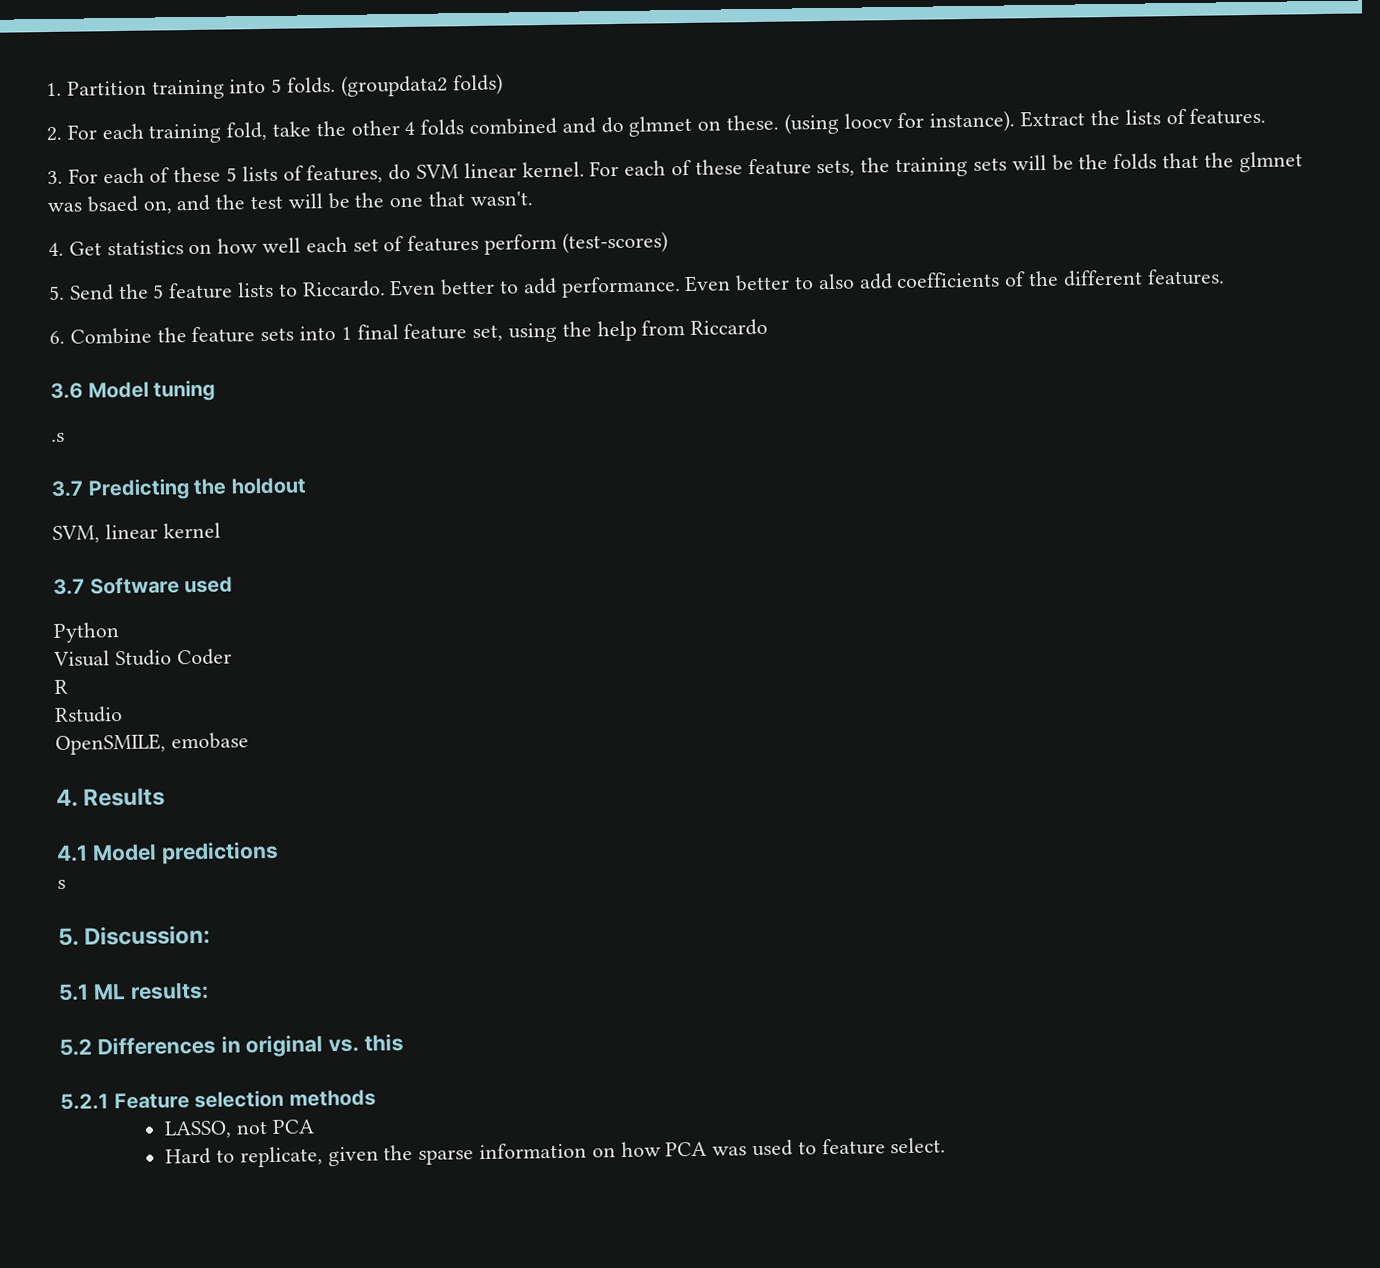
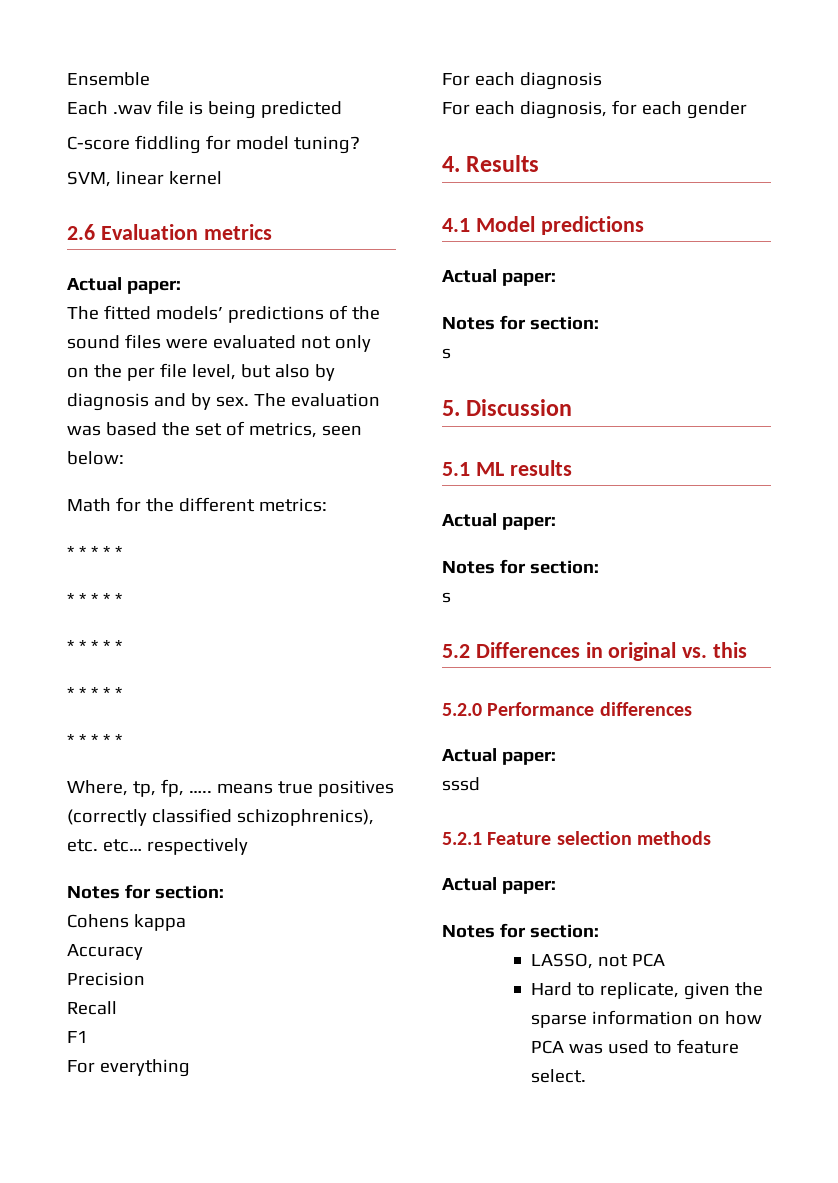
[46,73,503,100] [46,107,1267,144] [47,151,1303,185] [47,191,533,214] [48,231,668,257] [49,268,1225,301] [49,318,769,345] [50,379,216,402] [51,432,65,443] [51,477,306,501] [52,522,221,544] [53,576,234,595] [53,622,120,643] [53,648,232,668] [54,679,68,694] [54,706,123,723] [55,732,249,755] 1. Partition training into 5 folds. (groupdata2 folds) // 2. For each training fold, take the other 4 folds combined and do glmnet on these. (using loocv for instance). Extract the lists of features. // 3. For each of these 5 lists of features, do SVM linear kernel. For each of these feature sets, the training sets will be the folds that the glmnet was bsaed on, and the test will be the one that wasn't. // 4. Get statistics on how well each set of features perform (test-scores) // 5. Send the 5 feature lists to Riccardo. Even better to add performance. Even better to also add coefficients of the different features. // 6. Combine the feature sets into 1 final feature set, using the help from Riccardo // 3.6 Model tuning // .s // 3.7 Predicting the holdout // SVM, linear kernel // 3.7 Software used // Python // Visual Studio Coder // R // Rstudio // OpenSMILE, emobase -> [67,72,150,86] [67,100,342,119] [67,135,360,154] [67,171,222,187] [67,224,272,240] [67,277,181,294] [67,305,380,323] [67,334,371,352] [67,363,335,381] [67,393,380,411] [67,421,362,438] [67,451,124,465] [67,497,327,512] [67,546,122,558] [67,593,122,605] [67,640,122,652] [67,687,122,699] [67,734,122,746] [67,779,394,797] [67,808,374,826] [67,838,248,855] [67,884,224,899] [67,914,186,931] [67,944,143,960] [67,972,145,986] [67,1001,117,1015] [67,1031,88,1043] [67,1059,190,1077] [442,72,602,90] [442,100,747,119] Ensemble // Each .wav file is being predicted // C-score fiddling for model tuning? // SVM, linear kernel // 2.6 Evaluation metrics // Actual paper: // The fitted models’ predictions of the sound files were evaluated not only on the per file level, but also by diagnosis and by sex. The evaluation was based the set of metrics, seen below: // Math for the different metrics: // * * * * * // * * * * * // * * * * * // * * * * * // * * * * * // Where, tp, fp, ….. means true positives (correctly classified schizophrenics), etc. etc… respectively // Notes for section: // Cohens kappa // Accuracy // Precision // Recall // F1 // For everything // For each diagnosis // For each diagnosis, for each gender
(279, 852) none -> [442,269,556,286] [442,315,599,330] // Actual paper: // Notes for section:
[84,924,211,946] Discussion: -> [466,399,573,416] Discussion
[129,981,209,1000] results: -> [509,460,572,476] [442,513,556,530] [442,559,599,574] [442,592,451,603] results // Actual paper: // Notes for section: // s
(405, 1042) none -> [442,702,692,716] [442,748,556,765] [442,777,480,791] // 5.2.0 Performance differences // Actual paper: // sssd
(376, 1098) none -> [442,877,556,894] [442,923,599,938] // Actual paper: // Notes for section:

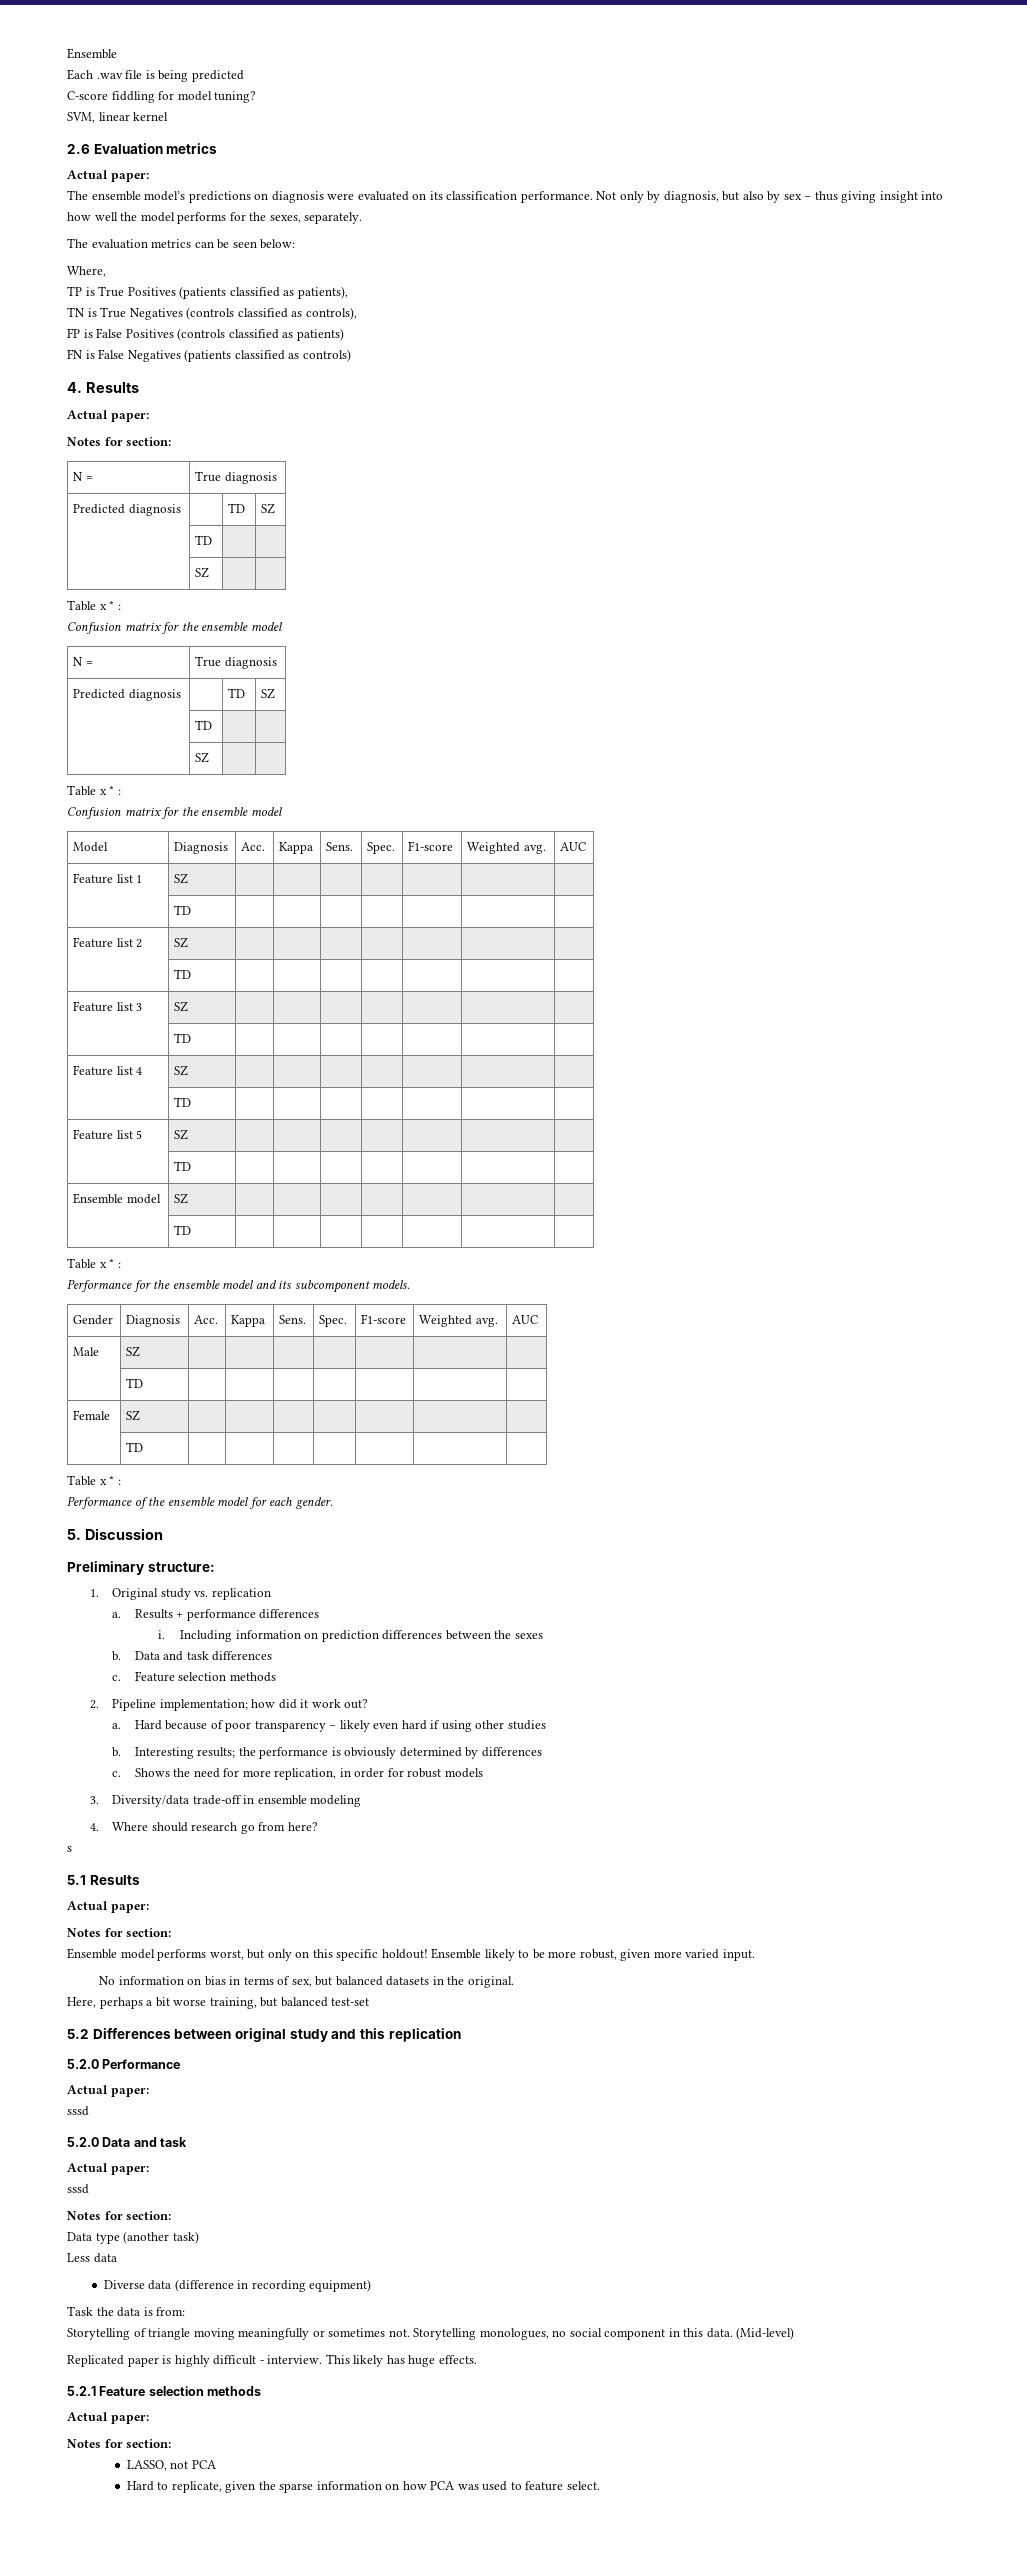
[103,305,380,323] [67,334,371,352] [67,363,335,381] [67,393,380,411] [67,421,362,438] [67,451,124,465] [67,497,327,512] [67,546,122,558] [67,593,122,605] [67,640,122,652] [67,687,122,699] [67,734,122,746] [67,779,394,797] [67,808,374,826] [67,838,248,855] [67,884,224,899] [67,914,186,931] [67,944,143,960] [67,972,145,986] [67,1001,117,1015] [67,1031,88,1043] [67,1059,190,1077] [442,72,602,90] [442,100,747,119] [442,155,540,172] [442,216,644,235] [442,269,556,286] [442,315,599,330] [442,348,451,359] [442,399,573,416] [442,460,572,476] [442,513,556,530] [442,559,599,574] [442,592,451,603] [442,642,748,661] [442,702,692,716] [442,748,556,765] [442,777,480,791] fitted models’ predictions of the sound files were evaluated not only on the per file level, but also by diagnosis and by sex. The evaluation was based the set of metrics, seen below: // Math for the different metrics: // * * * * * // * * * * * // * * * * * // * * * * * // * * * * * // Where, tp, fp, ….. means true positives (correctly classified schizophrenics), etc. etc… respectively // Notes for section: // Cohens kappa // Accuracy // Precision // Recall // F1 // For everything // For each diagnosis // For each diagnosis, for each gender // 4. Results // 4.1 Model predictions // Actual paper: // Notes for section: // s // 5. Discussion // 5.1 ML results // Actual paper: // Notes for section: // s // 5.2 Differences in original vs. this // 5.2.0 Performance differences // Actual paper: // sssd -> [91,191,944,203] [67,212,363,224] [67,238,296,249] [67,266,106,277] [67,286,348,299] [67,307,357,320] [67,328,344,341] [67,349,351,362] [67,382,139,393] [67,410,149,422] [67,437,172,446] [73,472,93,481] [195,471,277,484] [73,504,181,516] [228,503,246,513] [261,503,276,514] [195,535,213,545] [195,567,210,578] [67,600,121,611] [67,622,283,634] [73,657,93,666] [195,656,277,669] [73,689,181,701] [228,688,246,698] [261,688,276,699] [195,720,213,730] [195,752,210,763] [67,785,121,796] [67,807,283,819] [73,842,109,852] [174,842,229,854] [241,842,266,851] [279,842,314,854] [326,842,354,851] [367,842,396,854] [408,841,454,851] [467,842,546,854] [560,842,587,851] [73,873,143,884] [174,873,189,884] [174,905,192,915] [73,937,143,948] [174,937,189,948] [174,969,192,979] [73,1001,143,1012] [174,1001,189,1012] [174,1033,192,1043] [73,1065,143,1076] [174,1065,189,1076] [174,1097,192,1107] [73,1129,143,1140] [174,1129,189,1140] [174,1161,192,1171] [73,1193,161,1204] [174,1193,189,1204] [174,1225,192,1235] [67,1258,121,1269] [67,1279,411,1293] [73,1315,114,1325] [126,1315,181,1327] [194,1315,219,1324] [231,1315,266,1327] [279,1315,307,1324] [319,1315,348,1327] [361,1314,407,1324] [419,1315,498,1327] [512,1315,539,1324] [73,1347,100,1356] [126,1346,141,1357] [126,1378,144,1388] [73,1410,111,1420] [126,1410,141,1421] [126,1442,144,1452] [67,1475,121,1486] [67,1496,333,1509] [67,1528,163,1540] [67,1561,215,1575] [89,1588,271,1600] [112,1609,320,1621] [157,1630,543,1642] [112,1651,273,1661] [112,1671,276,1682] [89,1699,369,1711] [112,1720,546,1732] [112,1747,542,1759] [112,1768,483,1780] [89,1795,362,1807] [89,1822,318,1834] [67,1846,72,1852] [67,1875,140,1885] [67,1901,149,1913] [67,1928,172,1937] [67,1948,755,1961] [99,1976,514,1988] [67,1997,370,2009] [67,2028,461,2042] [67,2059,181,2069] [67,2085,149,2097] [67,2106,89,2116] [67,2137,188,2147] [67,2163,149,2175] [67,2184,89,2194] [67,2211,172,2220] [67,2231,199,2244] [67,2253,117,2263] [103,2279,372,2292] [67,2306,186,2317] [67,2327,795,2340] [67,2354,477,2367] ensemble model’s predictions on diagnosis were evaluated on its classification performance. Not only by diagnosis, but also by sex – thus giving insight into how well the model performs for the sexes, separately. // The evaluation metrics can be seen below: // Where, // TP is True Positives (patients classified as patients), // TN is True Negatives (controls classified as controls), // FP is False Positives (controls classified as patients) // FN is False Negatives (patients classified as controls) // 4. Results // Actual paper: // Notes for section: // N = | True diagnosis // Predicted diagnosis | | TD | SZ // | TD | | // | SZ | | // Table x * : // Confusion matrix for the ensemble model // N = | True diagnosis // Predicted diagnosis | | TD | SZ // | TD | | // | SZ | | // Table x * : // Confusion matrix for the ensemble model // Model | Diagnosis | Acc. | Kappa | Sens. | Spec. | F1-score | Weighted avg. | AUC // Feature list 1 | SZ | | | | | | | // | TD | | | | | | | // Feature list 2 | SZ | | | | | | | // | TD | | | | | | | // Feature list 3 | SZ | | | | | | | // | TD | | | | | | | // Feature list 4 | SZ | | | | | | | // | TD | | | | | | | // Feature list 5 | SZ | | | | | | | // | TD | | | | | | | // Ensemble model | SZ | | | | | | | // | TD | | | | | | | // Table x * : // Performance for the ensemble model and its subcomponent models. // Gender | Diagnosis | Acc. | Kappa | Sens. | Spec. | F1-score | Weighted avg. | AUC // Male | SZ | | | | | | | // | TD | | | | | | | // Female | SZ | | | | | | | // | TD | | | | | | | // Table x * : // Performance of the ensemble model for each gender. // 5. Discussion // Preliminary structure: // 1. Original study vs. replication // a. Results + performance differences // i. Including information on prediction differences between the sexes // b. Data and task differences // c. Feature selection methods // 2. Pipeline implementation; how did it work out? // a. Hard because of poor transparency – likely even hard if using other studies // b. Interesting results; the performance is obviously determined by differences // c. Shows the need for more replication, in order for robust models // 3. Diversity/data trade-off in ensemble modeling // 4. Where should research go from here? // s // 5.1 Results // Actual paper: // Notes for section: // Ensemble model performs worst, but only on this specific holdout! Ensemble likely to be more robust, given more varied input. // No information on bias in terms of sex, but balanced datasets in the original. // Here, perhaps a bit worse training, but balanced test-set // 5.2 Differences between original study and this replication // 5.2.0 Performance // Actual paper: // sssd // 5.2.0 Data and task // Actual paper: // sssd // Notes for section: // Data type (another task) // Less data // Diverse data (difference in recording equipment) // Task the data is from: // Storytelling of triangle moving meaningfully or sometimes not. Storytelling monologues, no social component in this data. (Mid-level) // Replicated paper is highly difficult - interview. This likely has huge effects.

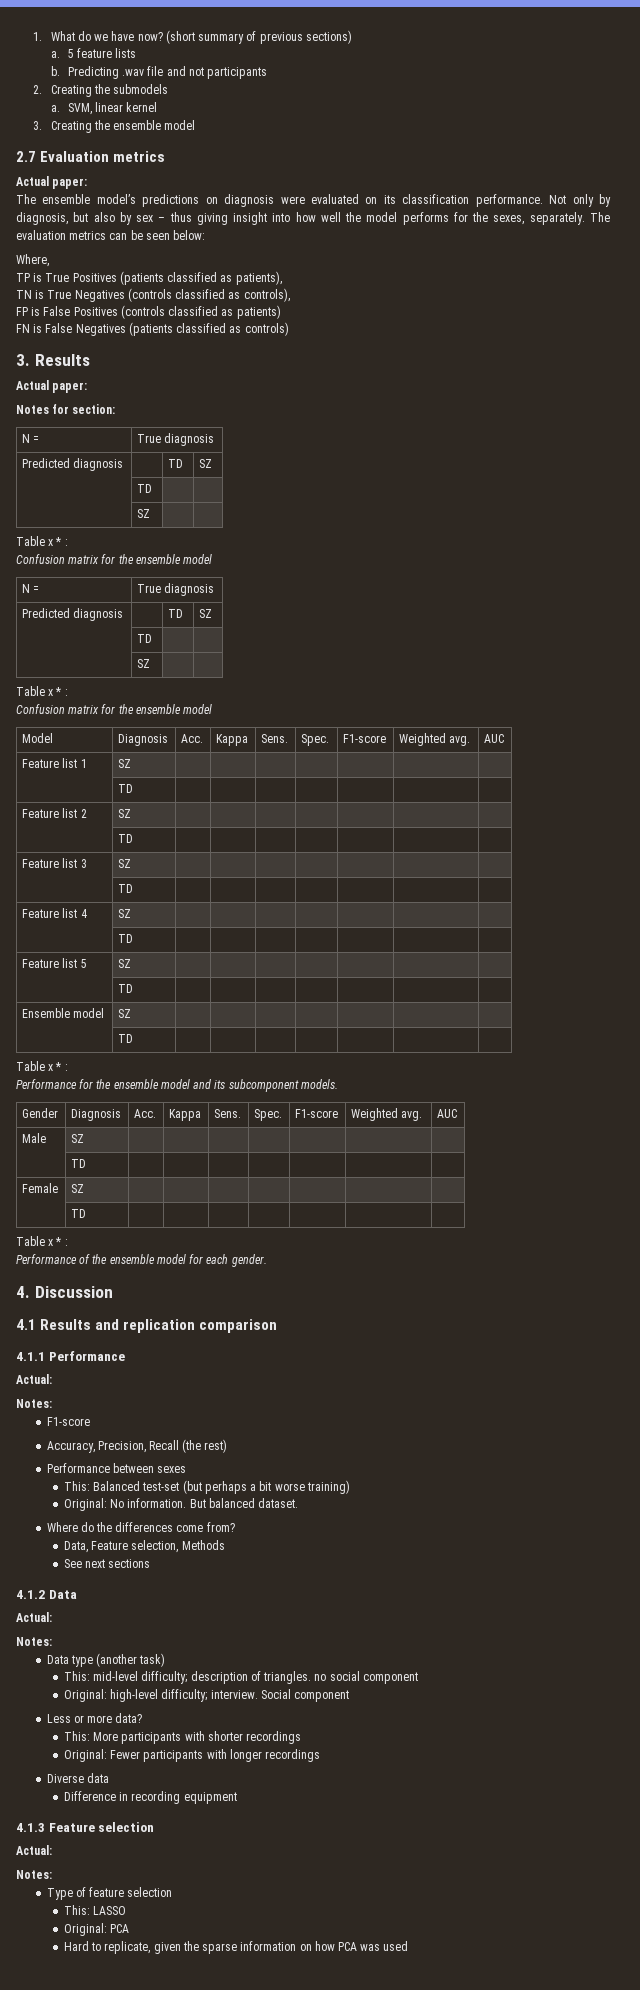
[67,48,117,59] [67,69,244,82] [67,91,257,103] [67,112,169,123] [67,144,90,154] Ensemble // Each .wav file is being predicted // C-score fiddling for model tuning? // SVM, linear kernel // 2.6 -> [33,30,352,44] [50,48,137,58] [50,66,268,79] [33,84,169,97] [50,102,158,115] [33,120,196,133] [16,151,36,162] 1. What do we have now? (short summary of previous sections) // a. 5 feature lists // b. Predicting .wav file and not participants // 2. Creating the submodels // a. SVM, linear kernel // 3. Creating the ensemble model // 2.7
(363, 218) // -> (585, 218) none
[67,382,82,393] 4. -> [16,354,30,366] 3.
[67,1529,81,1540] 5. -> [16,1286,30,1298] 4.
[67,1561,215,1575] [89,1588,271,1600] [112,1609,320,1621] [157,1630,543,1642] [112,1651,273,1661] [112,1671,276,1682] [89,1699,369,1711] [112,1720,546,1732] [112,1747,542,1759] [112,1768,483,1780] [89,1795,362,1807] [89,1822,318,1834] [67,1846,72,1852] [67,1875,140,1885] [67,1901,149,1913] [67,1928,172,1937] [67,1948,755,1961] [99,1976,514,1988] [67,1997,370,2009] [67,2028,461,2042] [67,2059,181,2069] [67,2085,149,2097] [67,2106,89,2116] [67,2137,188,2147] [67,2163,149,2175] [67,2184,89,2194] [67,2211,172,2220] [67,2231,199,2244] [67,2253,117,2263] Preliminary structure: // 1. Original study vs. replication // a. Results + performance differences // i. Including information on prediction differences between the sexes // b. Data and task differences // c. Feature selection methods // 2. Pipeline implementation; how did it work out? // a. Hard because of poor transparency – likely even hard if using other studies // b. Interesting results; the performance is obviously determined by differences // c. Shows the need for more replication, in order for robust models // 3. Diversity/data trade-off in ensemble modeling // 4. Where should research go from here? // s // 5.1 Results // Actual paper: // Notes for section: // Ensemble model performs worst, but only on this specific holdout! Ensemble likely to be more robust, given more varied input. // No information on bias in terms of sex, but balanced datasets in the original. // Here, perhaps a bit worse training, but balanced test-set // 5.2 Differences between original study and this replication // 5.2.0 Performance // Actual paper: // sssd // 5.2.0 Data and task // Actual paper: // sssd // Notes for section: // Data type (another task) // Less data -> [16,1319,278,1333] [16,1351,125,1361] [16,1374,52,1384] [16,1399,52,1408] [46,1417,90,1426] [46,1439,228,1453] [46,1463,187,1473] [63,1480,350,1494] [63,1498,299,1511] [46,1522,235,1532] [63,1540,225,1553] [63,1559,151,1568] [16,1590,77,1599] [16,1612,52,1622] [16,1637,52,1646] [46,1653,166,1667] [63,1671,418,1684] [63,1689,350,1702] [46,1713,143,1723] [63,1731,302,1744] [63,1749,321,1762] 4.1 Results and replication comparison // 4.1.1 Performance // Actual: // Notes: // F1-score // Accuracy, Precision, Recall (the rest) // Performance between sexes // This: Balanced test-set (but perhaps a bit worse training) // Original: No information. But balanced dataset. // Where do the differences come from? // Data, Feature selection, Methods // See next sections // 4.1.2 Data // Actual: // Notes: // Data type (another task) // This: mid-level difficulty; description of triangles. no social component // Original: high-level difficulty; interview. Social component // Less or more data? // This: More participants with shorter recordings // Original: Fewer participants with longer recordings
[174,2279,234,2292] (difference -> [63,1791,116,1801] // Difference
[309,2279,372,2292] [67,2306,186,2317] [67,2327,795,2340] [67,2354,477,2367] [67,2386,262,2396] [67,2412,149,2424] [67,2439,172,2448] [126,2460,189,2471] equipment) // Task the data is from: // Storytelling of triangle moving meaningfully or sometimes not. Storytelling monologues, no social component in this data. (Mid-level) // Replicated paper is highly difficult - interview. This likely has huge effects. // 5.2.1 Feature selection methods // Actual paper: // Notes for section: // LASSO, not -> [183,1792,237,1804] [16,1822,155,1832] [16,1845,52,1855] [16,1870,52,1879] [46,1887,173,1900] [63,1905,127,1915] [63,1923,107,1936] equipment // 4.1.3 Feature selection // Actual: // Notes: // Type of feature selection // This: LASSO // Original:
[510,2481,600,2491] to feature select. -> (409, 1946) none

